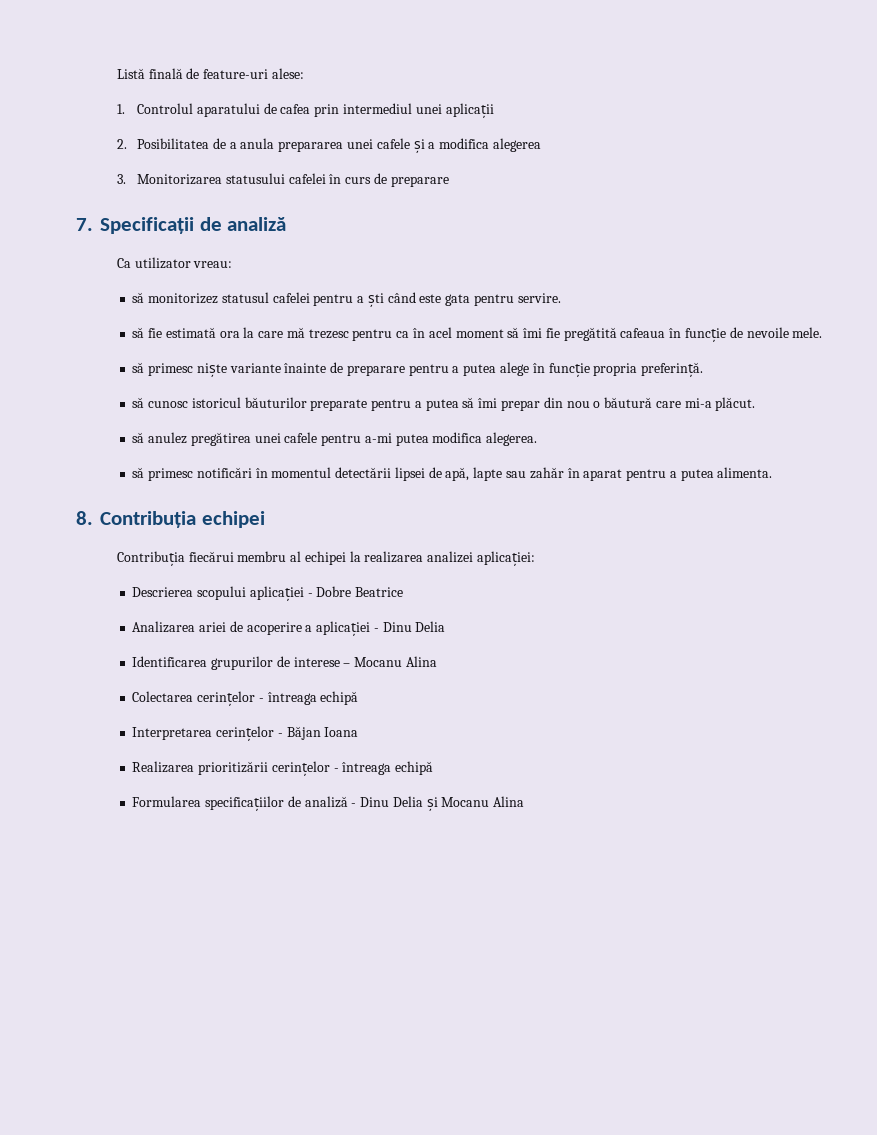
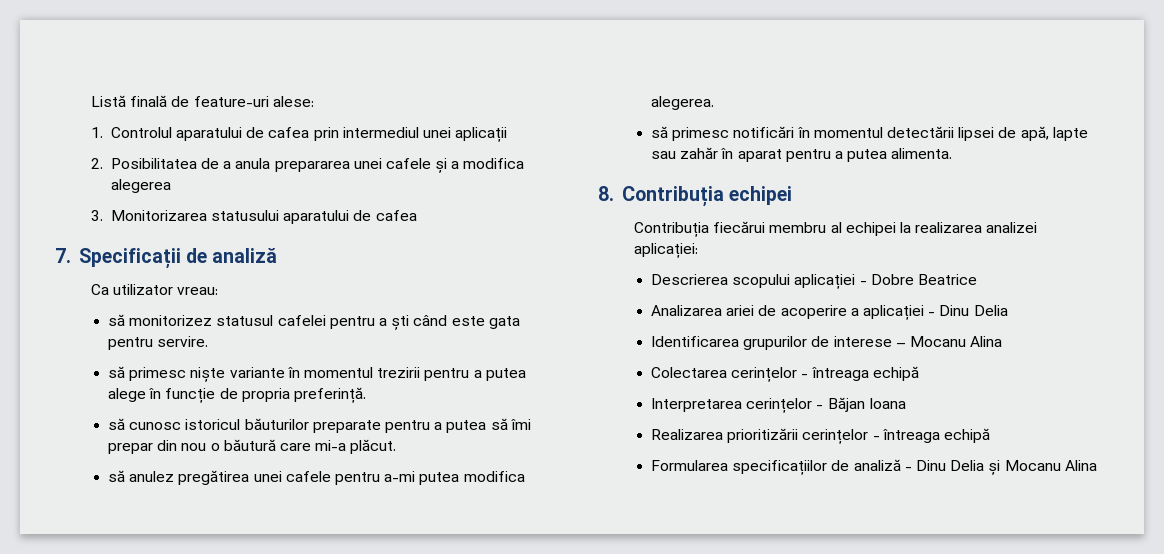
[288,173,449,187] cafelei în curs de preparare -> [283,210,417,224] aparatului de cafea
[132,327,823,342] // să fie estimată ora la care mă trezesc pentru ca în acel moment să îmi fie pregătită cafeaua în funcție de nevoile mele. -> (209, 341) none
[284,362,405,376] înainte de preparare -> [287,367,421,378] în momentul trezirii
(590, 370) none -> [219,388,238,399] de

